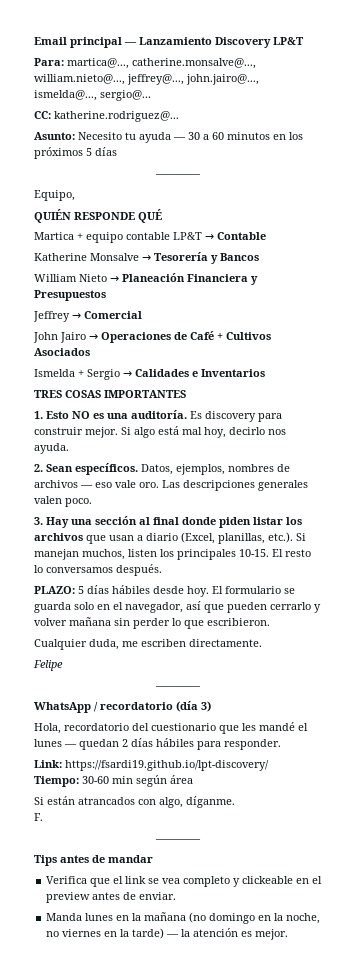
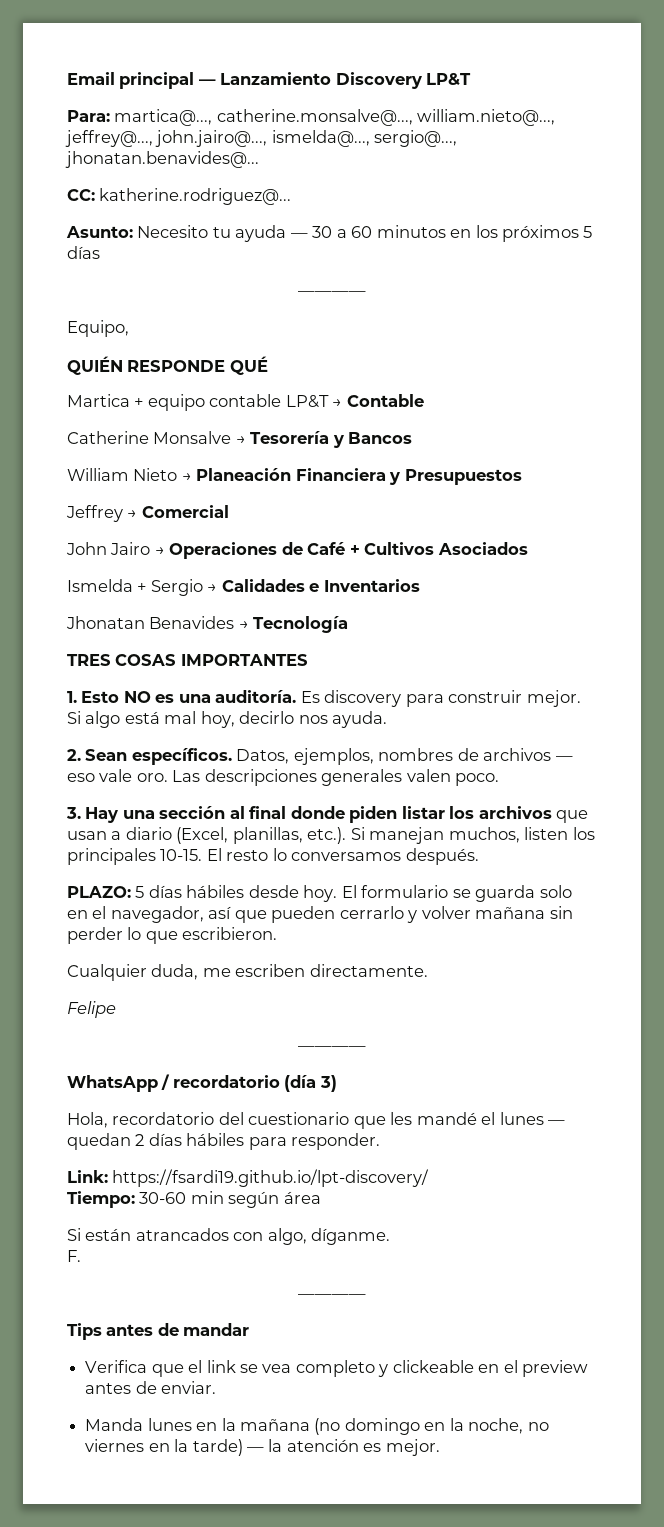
[100,90,151,101] sergio@... -> [374,130,458,147] [65,151,259,168] sergio@..., jhonatan.benavides@...
[34,253,87,261] Katherine -> [67,431,149,444] Catherine
(265, 373) none -> [66,616,349,633] // Jhonatan Benavides → Tecnología

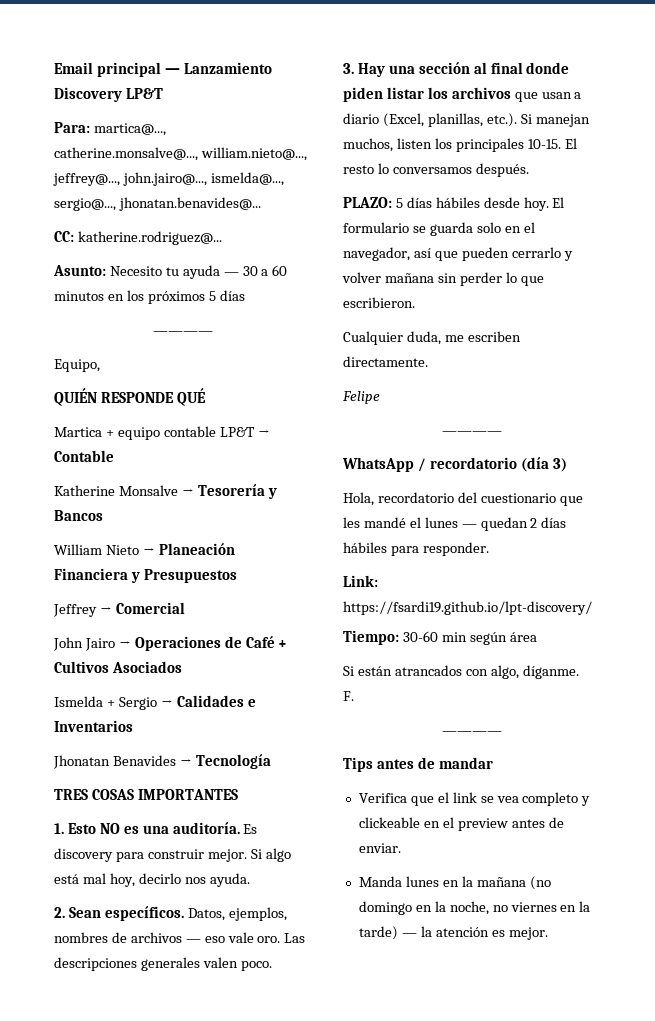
[67,431,149,444] Catherine -> [54,485,115,496] Katherine

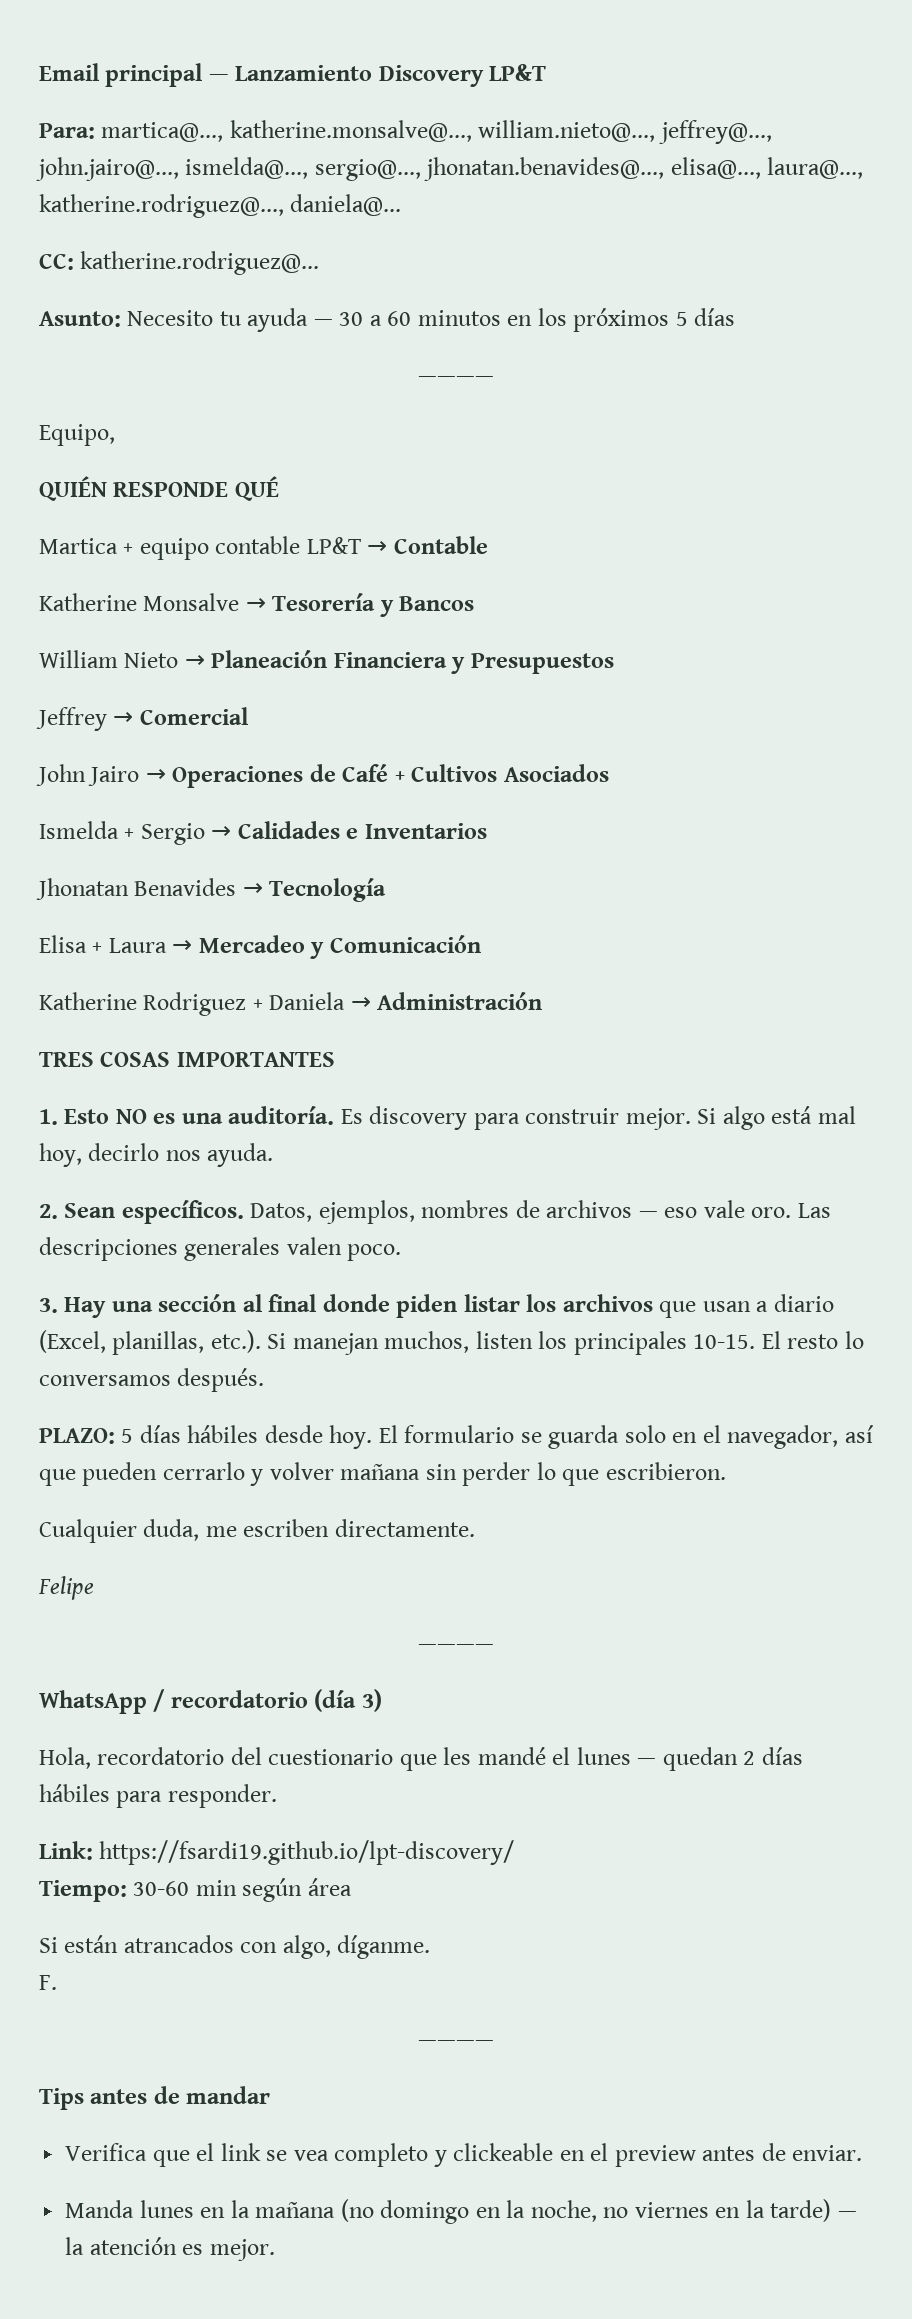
[54,147,198,161] catherine.monsalve@..., -> [229,120,472,142] katherine.monsalve@...,
[118,197,261,211] jhonatan.benavides@... -> [424,157,864,181] [39,194,402,218] jhonatan.benavides@..., elisa@..., laura@..., katherine.rodriguez@..., daniela@...
(271, 761) none -> [39,935,481,959] [39,992,543,1016] // Elisa + Laura → Mercadeo y Comunicación // Katherine Rodriguez + Daniela → Administración

